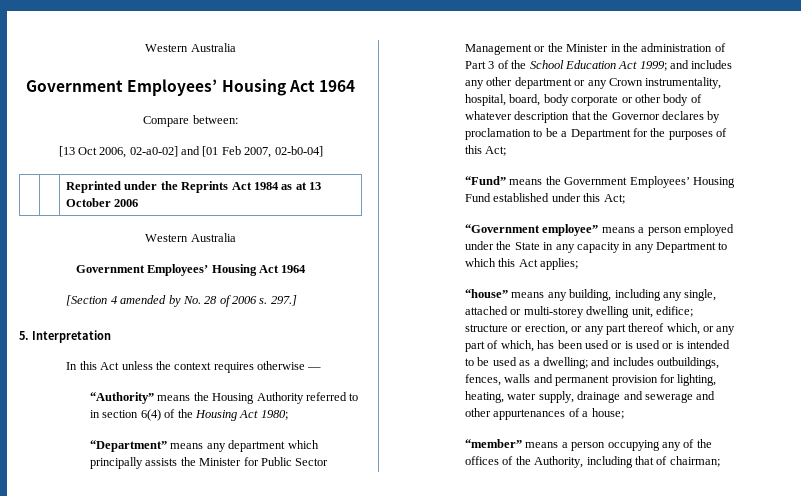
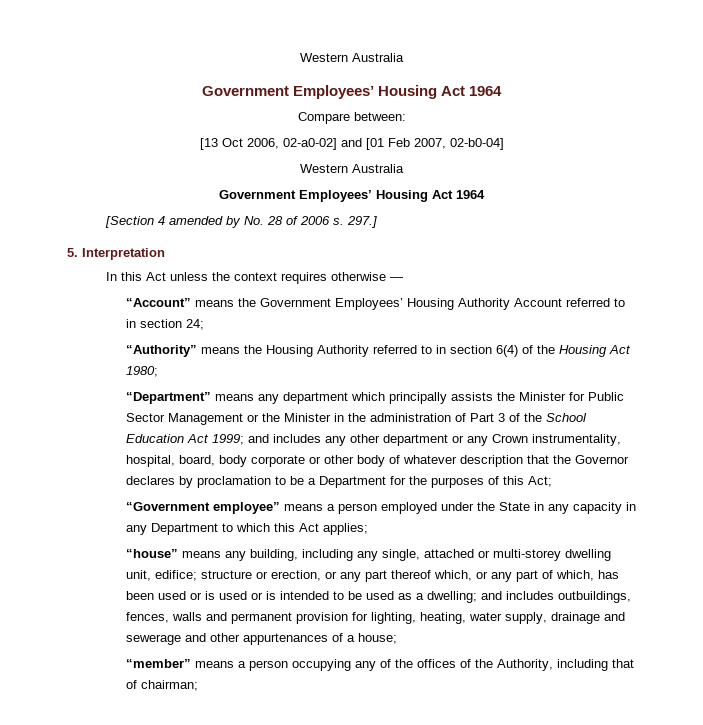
[66,181,322,193] [66,198,139,207] // | | Reprinted under the Reprints Act 1984 as at 13 October 2006 -> (504, 144) none
(322, 368) none -> [125,298,625,310] [125,319,204,330] // “Account” means the Government Employees’ Housing Authority Account referred to in section 24;
[465,176,735,188] [465,193,625,204] // “Fund” means the Government Employees’ Housing Fund established under this Act; -> (552, 481) none

